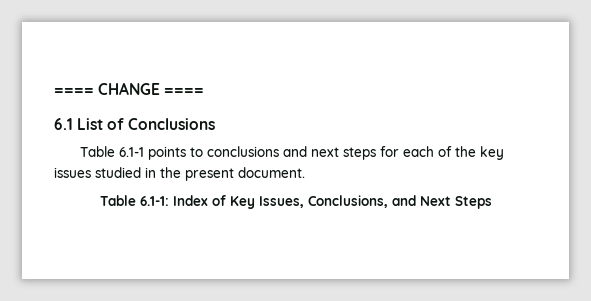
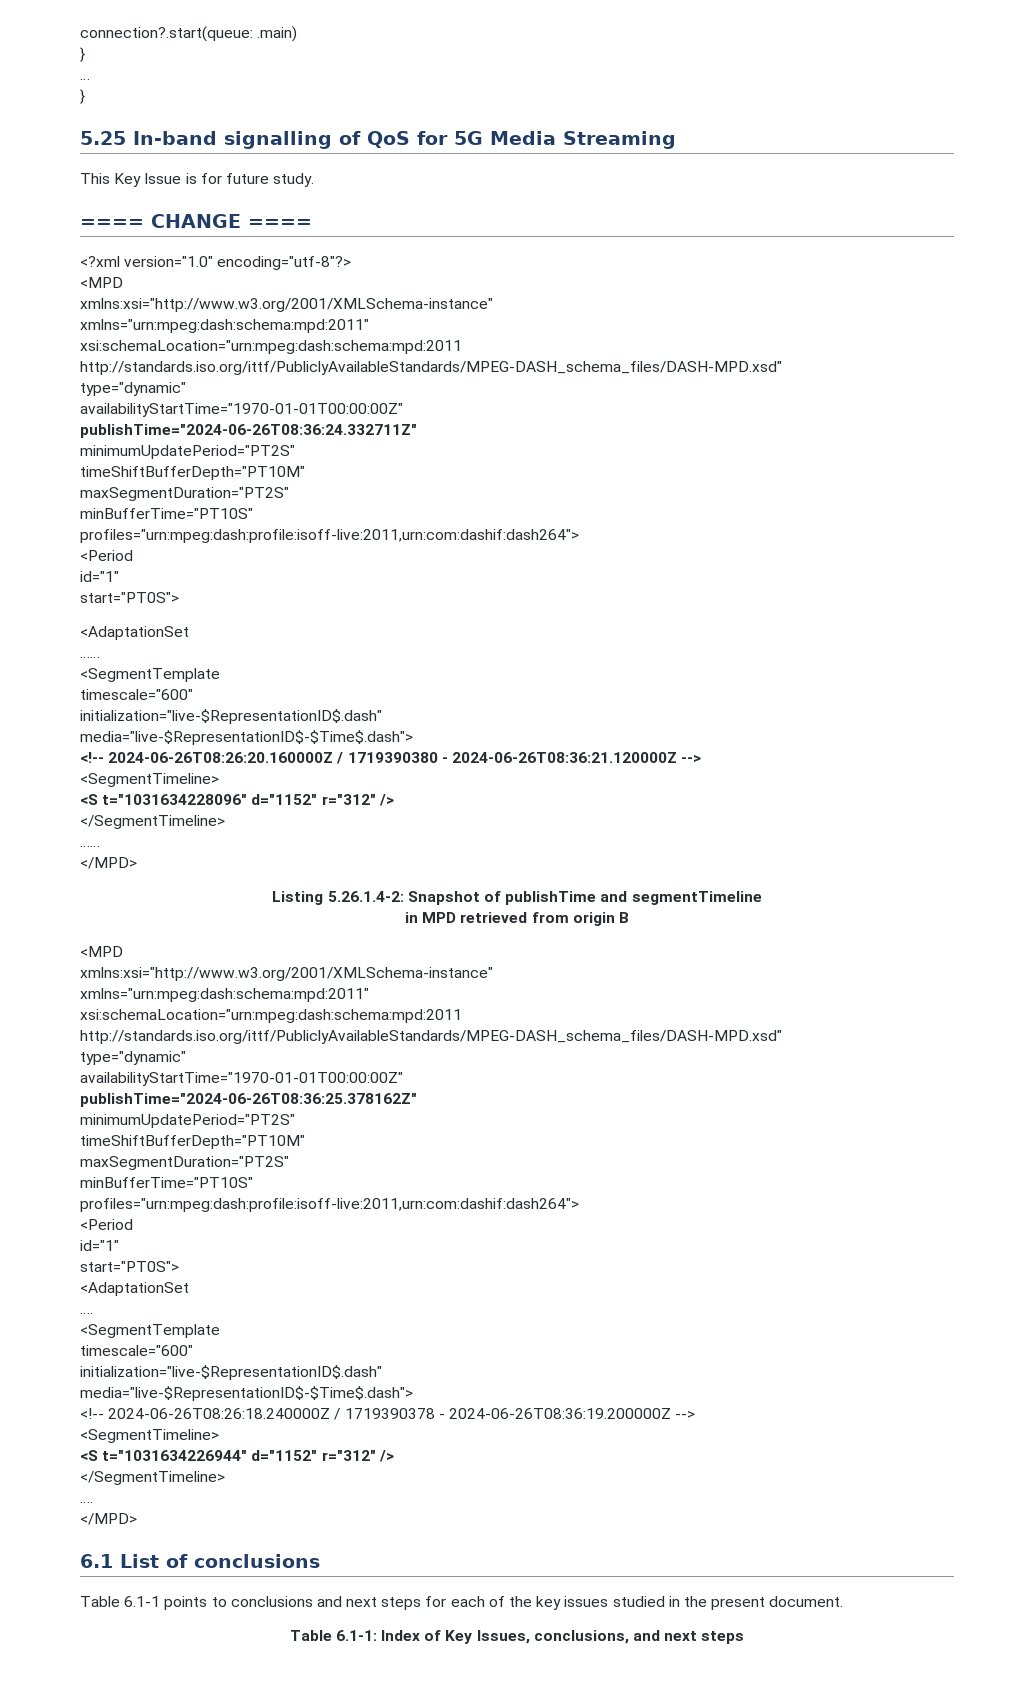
[54,82,205,95] ==== CHANGE ==== -> [80,26,298,42] [80,47,85,62] [80,78,90,80] [80,89,85,104] [80,131,676,149] [80,173,315,187] [80,214,312,228] [80,256,352,270] [80,277,123,288] [80,298,493,312] [80,319,369,333] [80,340,462,354] [80,361,782,375] [80,382,186,396] [80,403,403,417] [80,424,417,438] [80,445,295,459] [80,466,305,480] [80,487,289,501] [80,508,253,519] [80,529,579,543] [80,550,133,561] [80,571,119,582] [80,592,179,603] [80,626,189,640] [80,656,100,658] [80,668,220,682] [80,689,193,700] [80,709,382,724] [80,730,413,745] [80,752,702,764] [80,773,219,787] [80,794,394,806] [80,815,225,829] [80,845,100,847] [80,857,137,869] [272,891,762,905] [405,912,629,926] [80,946,123,957] [80,967,493,981] [80,988,369,1002] [80,1009,462,1023] [80,1030,782,1044] [80,1051,186,1065] [80,1072,403,1086] [80,1093,417,1107] [80,1114,295,1128] [80,1135,305,1149] [80,1156,289,1170] [80,1177,253,1188] [80,1198,579,1212] [80,1219,133,1230] [80,1240,119,1251] [80,1261,179,1272] [80,1282,189,1296] [80,1312,93,1314] [80,1324,220,1338] [80,1345,193,1356] [80,1365,382,1380] [80,1386,413,1401] [80,1408,696,1420] [80,1429,219,1443] [80,1450,394,1462] [80,1471,225,1485] [80,1501,93,1503] [80,1513,137,1525] connection?.start(queue: .main) // } // … // } // 5.25 In-band signalling of QoS for 5G Media Streaming // This Key Issue is for future study. // ==== CHANGE ==== // <?xml version="1.0" encoding="utf-8"?> // <MPD // xmlns:xsi="http://www.w3.org/2001/XMLSchema-instance" // xmlns="urn:mpeg:dash:schema:mpd:2011" // xsi:schemaLocation="urn:mpeg:dash:schema:mpd:2011 http://standards.iso.org/ittf/PubliclyAvailableStandards/MPEG-DASH_schema_files/DASH-MPD.xsd" // type="dynamic" // availabilityStartTime="1970-01-01T00:00:00Z" // publishTime="2024-06-26T08:36:24.332711Z" // minimumUpdatePeriod="PT2S" // timeShiftBufferDepth="PT10M" // maxSegmentDuration="PT2S" // minBufferTime="PT10S" // profiles="urn:mpeg:dash:profile:isoff-live:2011,urn:com:dashif:dash264"> // <Period // id="1" // start="PT0S"> // <AdaptationSet // …… // <SegmentTemplate // timescale="600" // initialization="live-$RepresentationID$.dash" // media="live-$RepresentationID$-$Time$.dash"> // <!-- 2024-06-26T08:26:20.160000Z / 1719390380 - 2024-06-26T08:36:21.120000Z --> // <SegmentTimeline> // <S t="1031634228096" d="1152" r="312" /> // </SegmentTimeline> // …… // </MPD> // Listing 5.26.1.4-2: Snapshot of publishTime and segmentTimeline // in MPD retrieved from origin B // <MPD // xmlns:xsi="http://www.w3.org/2001/XMLSchema-instance" // xmlns="urn:mpeg:dash:schema:mpd:2011" // xsi:schemaLocation="urn:mpeg:dash:schema:mpd:2011 http://standards.iso.org/ittf/PubliclyAvailableStandards/MPEG-DASH_schema_files/DASH-MPD.xsd" // type="dynamic" // availabilityStartTime="1970-01-01T00:00:00Z" // publishTime="2024-06-26T08:36:25.378162Z" // minimumUpdatePeriod="PT2S" // timeShiftBufferDepth="PT10M" // maxSegmentDuration="PT2S" // minBufferTime="PT10S" // profiles="urn:mpeg:dash:profile:isoff-live:2011,urn:com:dashif:dash264"> // <Period // id="1" // start="PT0S"> // <AdaptationSet // …. // <SegmentTemplate // timescale="600" // initialization="live-$RepresentationID$.dash" // media="live-$RepresentationID$-$Time$.dash"> // <!-- 2024-06-26T08:26:18.240000Z / 1719390378 - 2024-06-26T08:36:19.200000Z --> // <SegmentTimeline> // <S t="1031634226944" d="1152" r="312" /> // </SegmentTimeline> // …. // </MPD>
[127,118,215,130] Conclusions -> [194,1554,320,1568] conclusions
[307,195,492,209] Conclusions, and Next Steps -> [533,1630,745,1644] conclusions, and next steps

